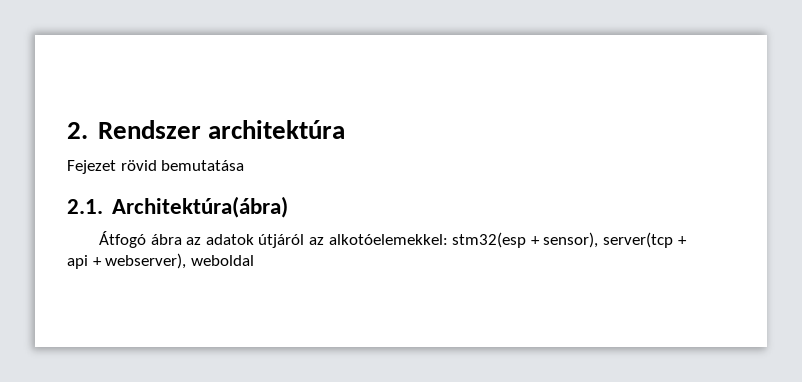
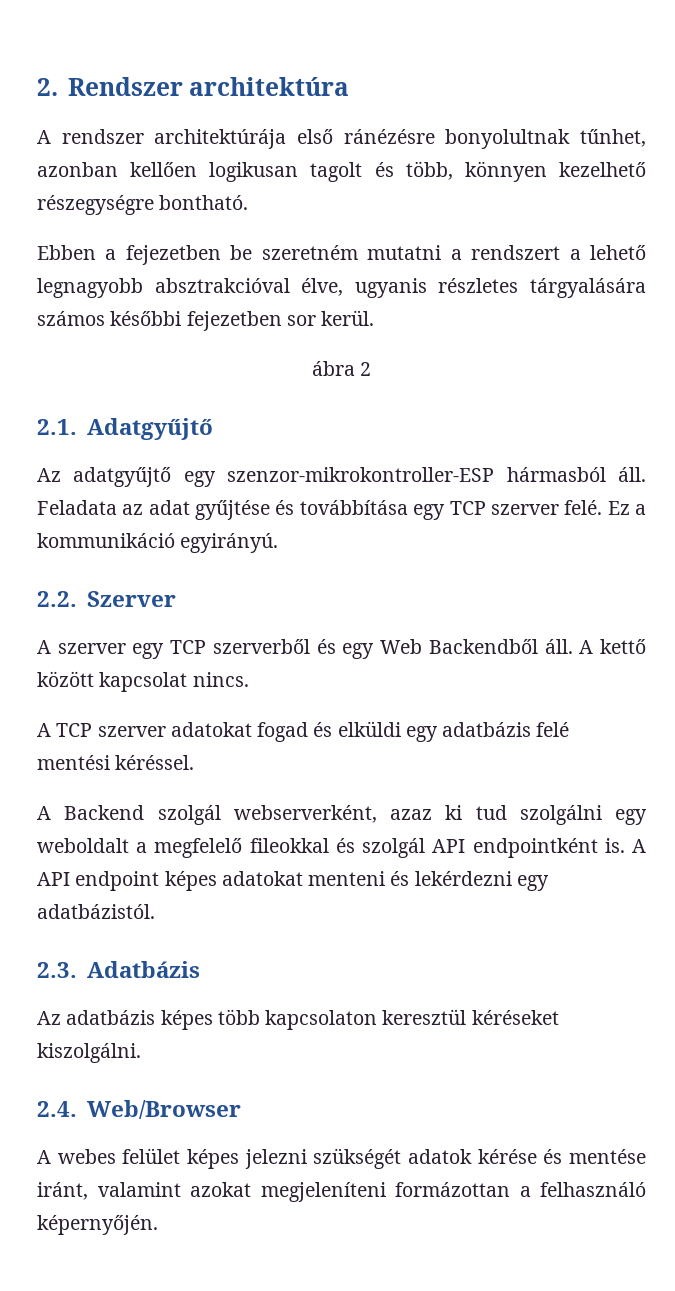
[67,160,245,174] [67,196,288,218] [99,231,687,248] [67,253,254,269] Fejezet rövid bemutatása // 2.1. Architektúra(ábra) // Átfogó ábra az adatok útjáról az alkotóelemekkel: stm32(esp + sensor), server(tcp + api + webserver), weboldal -> [37,129,647,149] [37,161,647,182] [37,195,249,215] [37,245,647,265] [37,278,646,298] [37,310,375,331] [311,361,372,376] [37,418,213,440] [37,467,646,487] [37,500,647,520] [37,533,279,553] [37,591,176,607] [37,639,647,659] [37,671,249,692] [37,721,570,742] [37,755,195,770] [37,805,647,825] [37,838,646,858] [37,871,549,891] [37,904,155,919] [37,961,200,978] [37,1009,559,1030] [37,1043,141,1063] [37,1100,241,1119] [37,1148,646,1169] [37,1182,646,1202] [37,1215,158,1235] A rendszer architektúrája első ránézésre bonyolultnak tűnhet, azonban kellően logikusan tagolt és több, könnyen kezelhető részegységre bontható. // Ebben a fejezetben be szeretném mutatni a rendszert a lehető legnagyobb absztrakcióval élve, ugyanis részletes tárgyalására számos későbbi fejezetben sor kerül. // ábra 2 // 2.1. Adatgyűjtő // Az adatgyűjtő egy szenzor-mikrokontroller-ESP hármasból áll. Feladata az adat gyűjtése és továbbítása egy TCP szerver felé. Ez a kommunikáció egyirányú. // 2.2. Szerver // A szerver egy TCP szerverből és egy Web Backendből áll. A kettő között kapcsolat nincs. // A TCP szerver adatokat fogad és elküldi egy adatbázis felé mentési kéréssel. // A Backend szolgál webserverként, azaz ki tud szolgálni egy weboldalt a megfelelő fileokkal és szolgál API endpointként is. A API endpoint képes adatokat menteni és lekérdezni egy adatbázistól. // 2.3. Adatbázis // Az adatbázis képes több kapcsolaton keresztül kéréseket kiszolgálni. // 2.4. Web/Browser // A webes felület képes jelezni szükségét adatok kérése és mentése iránt, valamint azokat megjeleníteni formázottan a felhasználó képernyőjén.

